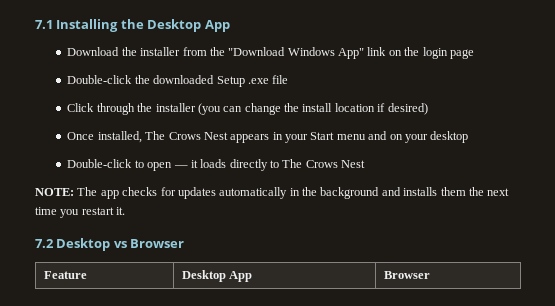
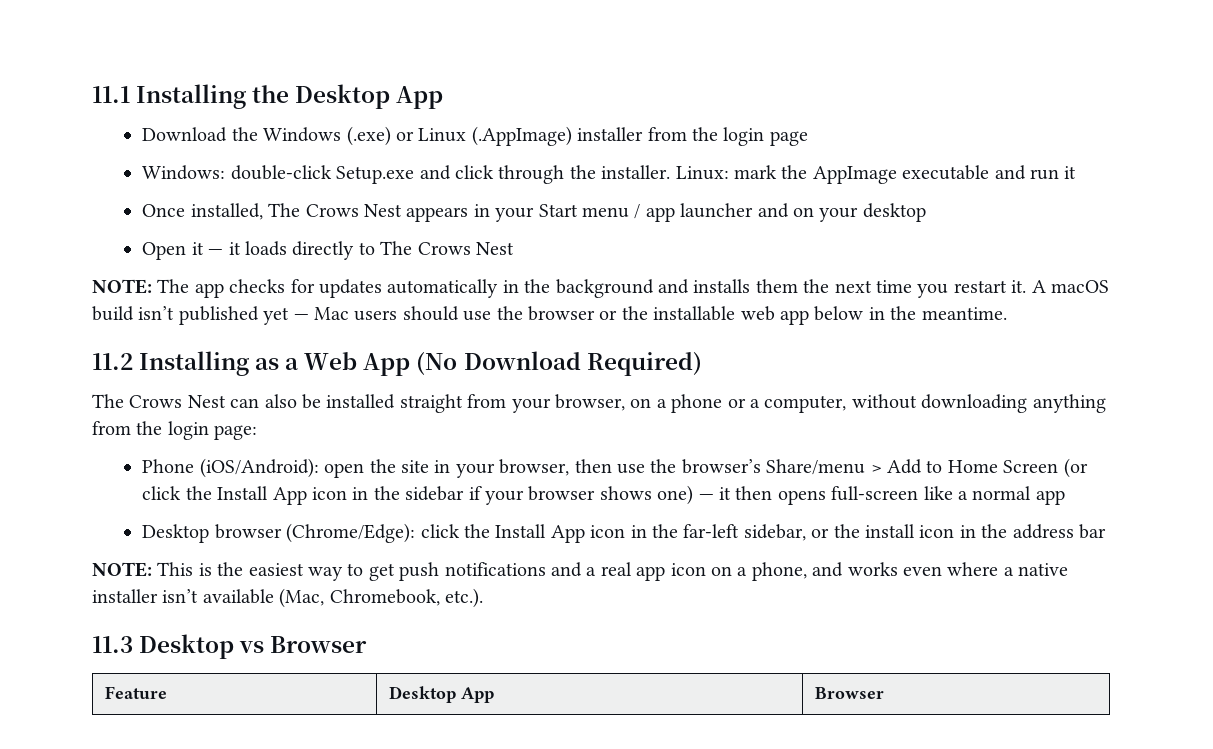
[35,20,53,29] 7.1 -> [92,86,130,103] 11.1
[140,47,474,59] [67,75,289,87] [67,103,428,115] installer from the "Download Windows App" link on the login page // Double-click the downloaded Setup .exe file // Click through the installer (you can change the install location if desired) -> [263,126,808,146] [142,165,1077,184] Windows (.exe) or Linux (.AppImage) installer from the login page // Windows: double-click Setup.exe and click through the installer. Linux: mark the AppImage executable and run it
(366, 137) none -> [634,203,754,222] / app launcher
[67,159,173,171] Double-click to open -> [142,242,204,260] Open it
[35,239,54,248] // 7.2 -> [1031,280,1109,293] [92,306,1007,325] [92,351,702,376] [92,394,1106,413] [92,421,258,440] [142,458,1088,478] [142,485,1065,505] [142,523,1107,543] [92,562,1069,581] [92,588,483,608] [92,636,133,653] A macOS build isn’t published yet — Mac users should use the browser or the installable web app below in the meantime. // 11.2 Installing as a Web App (No Download Required) // The Crows Nest can also be installed straight from your browser, on a phone or a computer, without downloading anything from the login page: // Phone (iOS/Android): open the site in your browser, then use the browser’s Share/menu > Add to Home Screen (or click the Install App icon in the sidebar if your browser shows one) — it then opens full-screen like a normal app // Desktop browser (Chrome/Edge): click the Install App icon in the far-left sidebar, or the install icon in the address bar // NOTE: This is the easiest way to get push notifications and a real app icon on a phone, and works even where a native installer isn’t available (Mac, Chromebook, etc.). // 11.3

